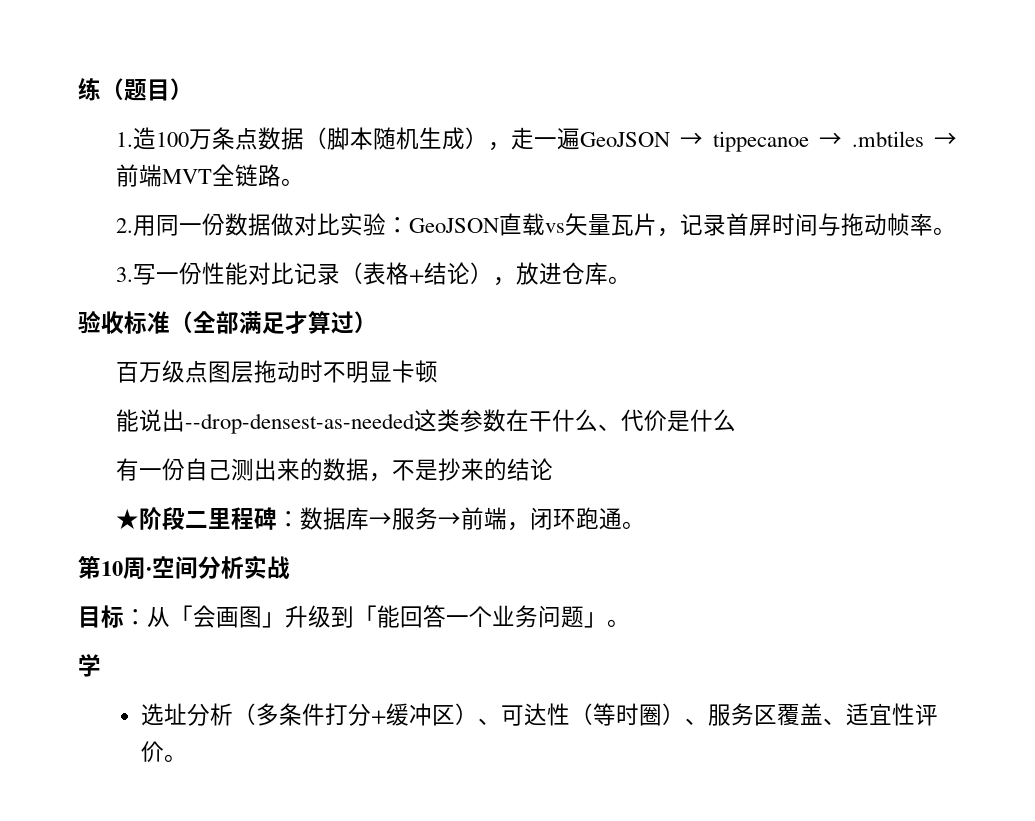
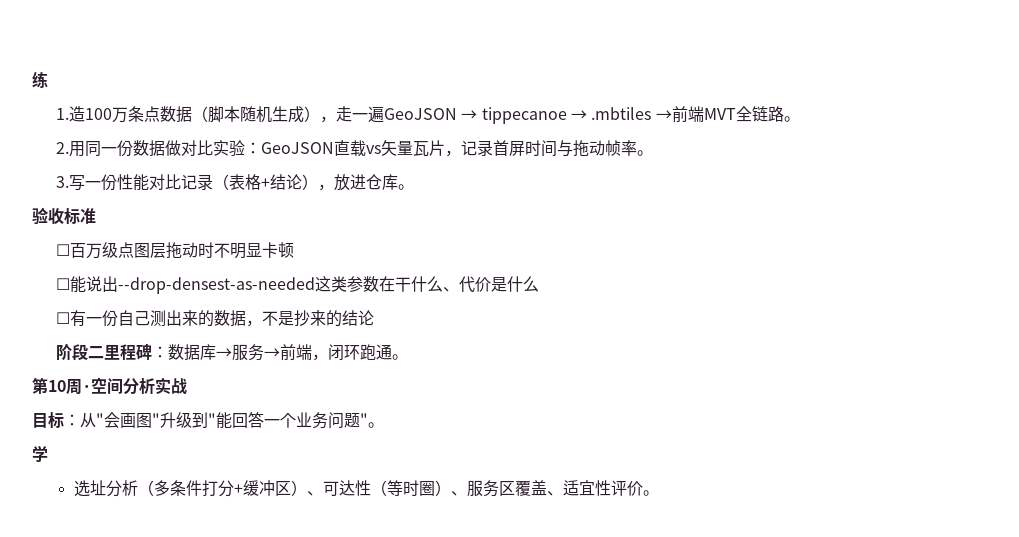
[101,78,193,101] （题目） -> (48, 79) none
[170,311,377,334] （全部满足才算过） // -> [56,244,71,256] // ☐
(439, 371) none -> [56,278,71,290] ☐
(737, 420) none -> [56,312,71,324] ☐
[116,509,140,529] ★ -> (375, 318) none
[170,605,377,628] 「会画图」升级到「 -> [96,412,216,428] "会画图"升级到"
[584,612,607,628] 」 -> [360,413,368,426] "

